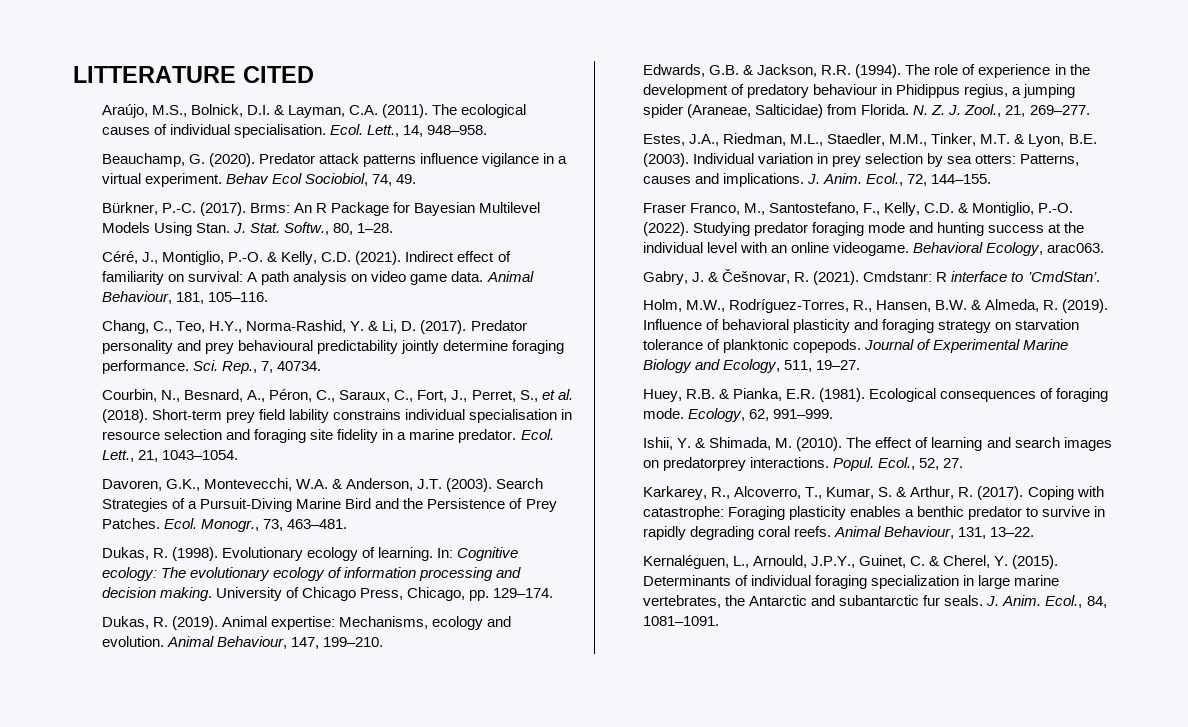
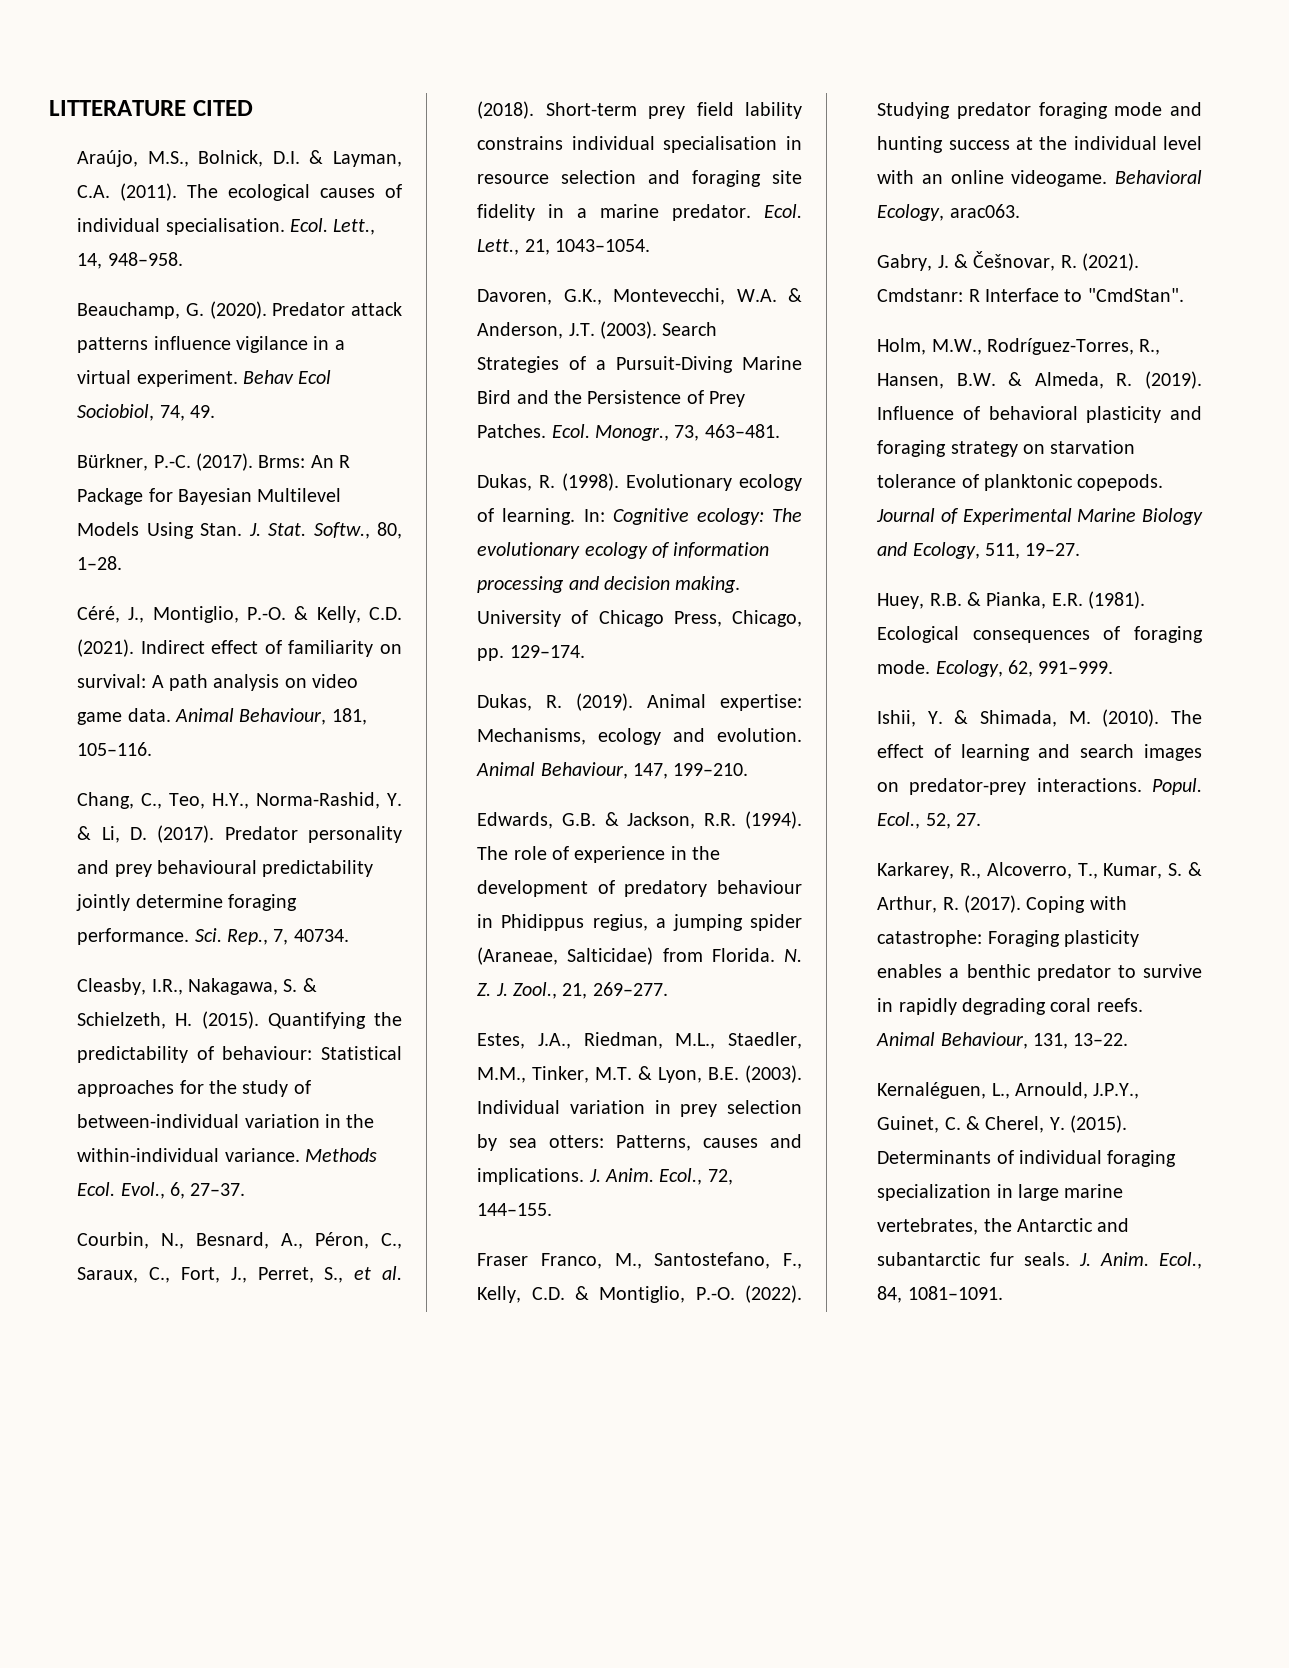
(322, 366) none -> [77,978,317,995] [77,1011,402,1029] [77,1046,403,1063] [77,1080,311,1097] [77,1114,375,1128] [77,1148,377,1162] [77,1182,246,1199] // Cleasby, I.R., Nakagawa, S. & Schielzeth, H. (2015). Quantifying the predictability of behaviour: Statistical approaches for the study of between-individual variation in the within-individual variance. Methods Ecol. Evol., 6, 27–37.
[951,271,1100,282] interface to ’CmdStan’. -> [984,288,1184,302] Interface to "CmdStan".
[663,457,747,471] predatorprey -> [909,778,1027,795] predator-prey

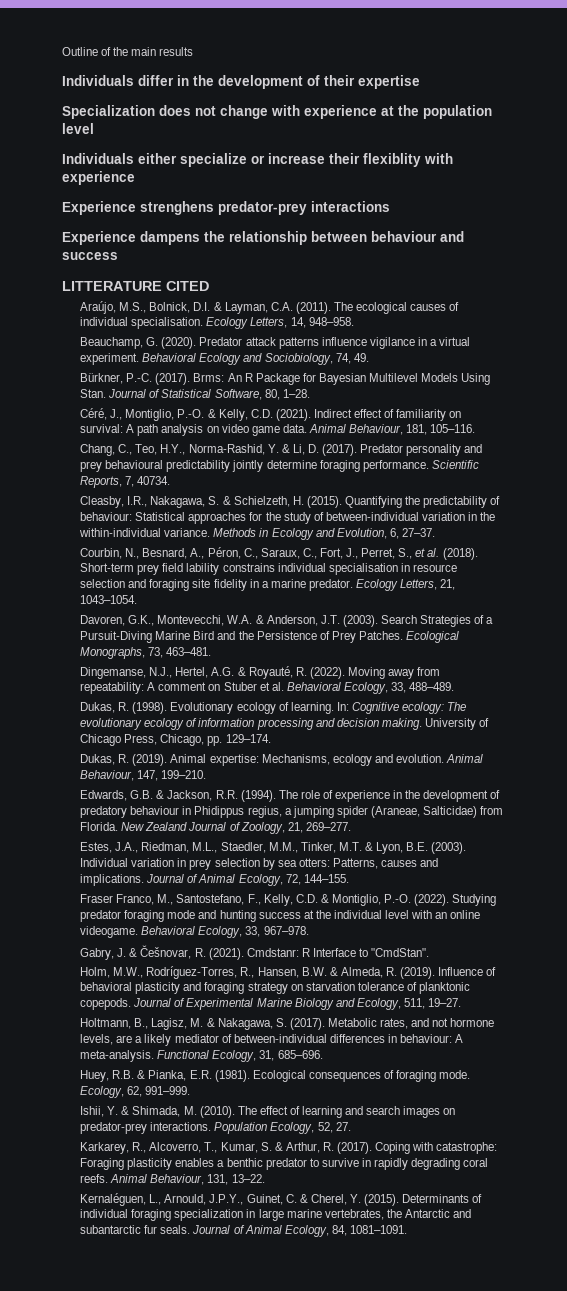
(49, 108) none -> [62,47,194,56] [62,75,420,89] [62,105,492,119] [62,123,94,134] [62,153,453,167] [62,171,135,185] [62,201,390,215] [62,231,464,245] [62,252,118,260] Outline of the main results // Individuals differ in the development of their expertise // Specialization does not change with experience at the population level // Individuals either specialize or increase their flexiblity with experience // Experience strenghens predator-prey interactions // Experience dampens the relationship between behaviour and success //
[289,218,376,235] Ecol. Lett., -> [206,317,288,329] Ecology Letters,
[242,370,332,384] [77,404,155,421] Behav Ecol Sociobiol, -> [142,353,333,365] Behavioral Ecology and Sociobiology,
[248,522,370,539] J. Stat. Softw., -> [108,389,262,400] Journal of Statistical Software,
[194,928,268,945] Sci. Rep., -> [431,460,479,469] [80,476,123,488] Scientific Reports,
[77,1182,165,1199] Ecol. Evol., -> [259,528,387,540] in Ecology and Evolution,
[764,204,802,218] [477,239,520,255] Ecol. Lett., -> [356,579,438,591] Ecology Letters,
[551,424,669,441] Ecol. Monogr., -> [406,631,460,643] [80,647,146,659] Ecological Monographs,
(780, 431) none -> [80,666,441,679] [80,682,455,694] // Dingemanse, N.J., Hertel, A.G. & Royauté, R. (2022). Moving away from repeatability: A comment on Stuber et al. Behavioral Ecology, 33, 488–489.
[784,949,802,962] [477,982,557,999] N. Z. J. Zool., -> [121,822,285,834] New Zealand Journal of Zoology,
[588,1168,703,1185] J. Anim. Ecol., -> [146,874,283,886] Journal of Animal Ecology,
[949,204,1020,218] arac063. -> [245,926,309,937] 33, 967–978.
(1081, 549) none -> [80,1018,495,1030] [80,1034,464,1046] [80,1050,323,1062] // Holtmann, B., Lagisz, M. & Nakagawa, S. (2017). Metabolic rates, and not hormone levels, are a likely mediator of between-individual differences in behaviour: A meta-analysis. Functional Ecology, 31, 685–696.
[1152,778,1202,795] [877,812,921,829] Popul. Ecol., -> [214,1122,315,1134] Population Ecology,
[1079,1252,1202,1269] J. Anim. Ecol., -> [192,1225,329,1237] Journal of Animal Ecology,

